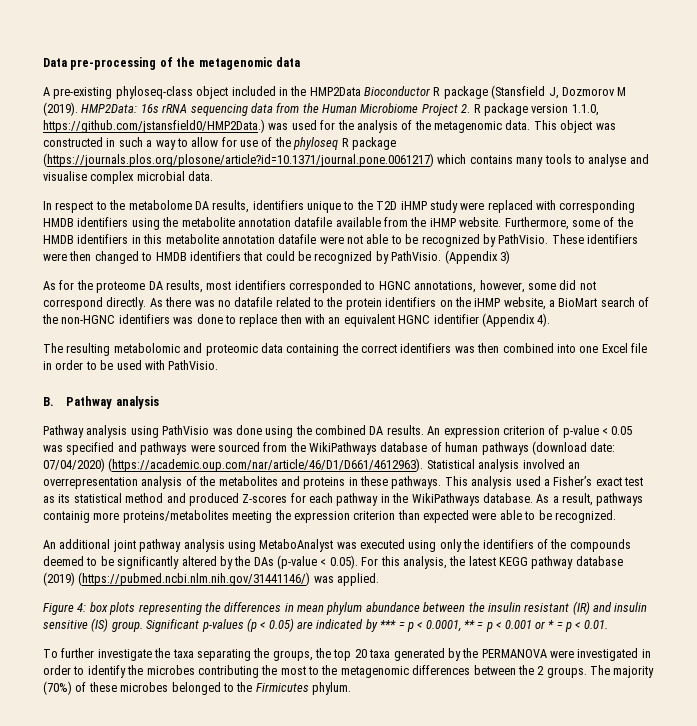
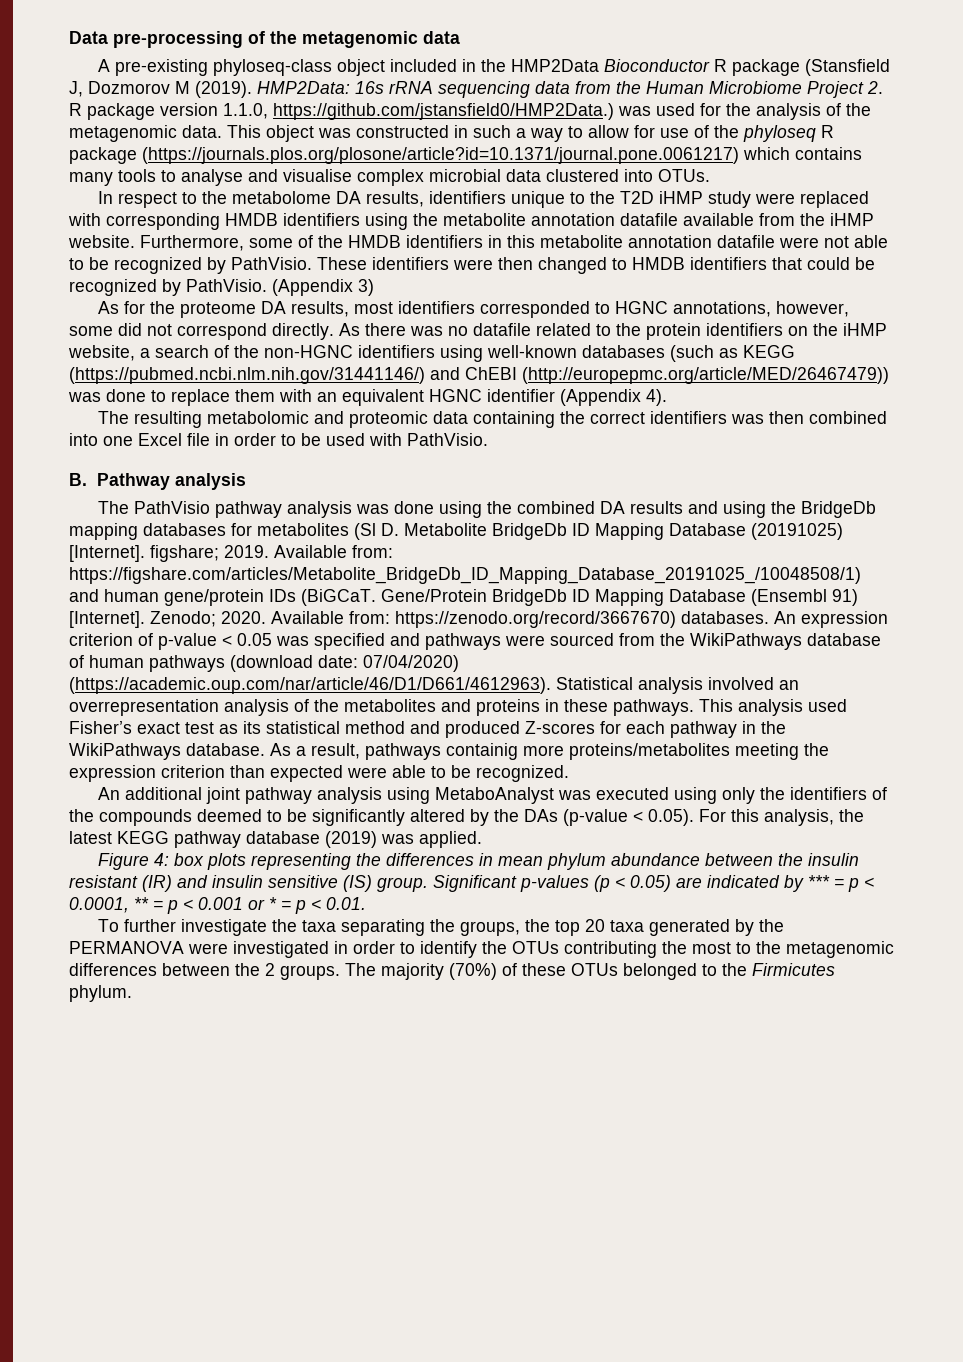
[188,171,214,181] data. -> [506,169,710,182] data clustered into OTUs.
[558,298,598,307] BioMart -> (150, 353) none
(170, 319) none -> [440,345,795,362] [69,367,889,384] using well-known databases (such as KEGG (https://pubmed.ncbi.nlm.nih.gov/31441146/) and ChEBI (http://europepmc.org/article/MED/26467479))
[279,314,302,324] then -> [235,389,275,402] them
[43,425,210,438] Pathway analysis using PathVisio -> [98,501,353,518] The PathVisio pathway analysis
[386,425,424,435] results. -> [630,501,877,518] [69,523,843,540] [69,545,393,562] [69,567,861,584] [69,589,858,606] [69,611,769,628] results and using the BridgeDb mapping databases for metabolites (Sl D. Metabolite BridgeDb ID Mapping Database (20191025) [Internet]. figshare; 2019. Available from: https://figshare.com/articles/Metabolite_BridgeDb_ID_Mapping_Database_20191025_/10048508/1) and human gene/protein IDs (BiGCaT. Gene/Protein BridgeDb ID Mapping Database (Ensembl 91) [Internet]. Zenodo; 2020. Available from: https://zenodo.org/record/3667670) databases.
[543,479,550,486] a -> (847, 705) none
[78,572,311,586] (https://pubmed.ncbi.nlm.nih.gov/31441146/) -> (377, 839) none
[146,665,195,675] microbes -> [512,941,559,954] OTUs
[120,682,169,692] microbes -> [571,963,618,976] OTUs

